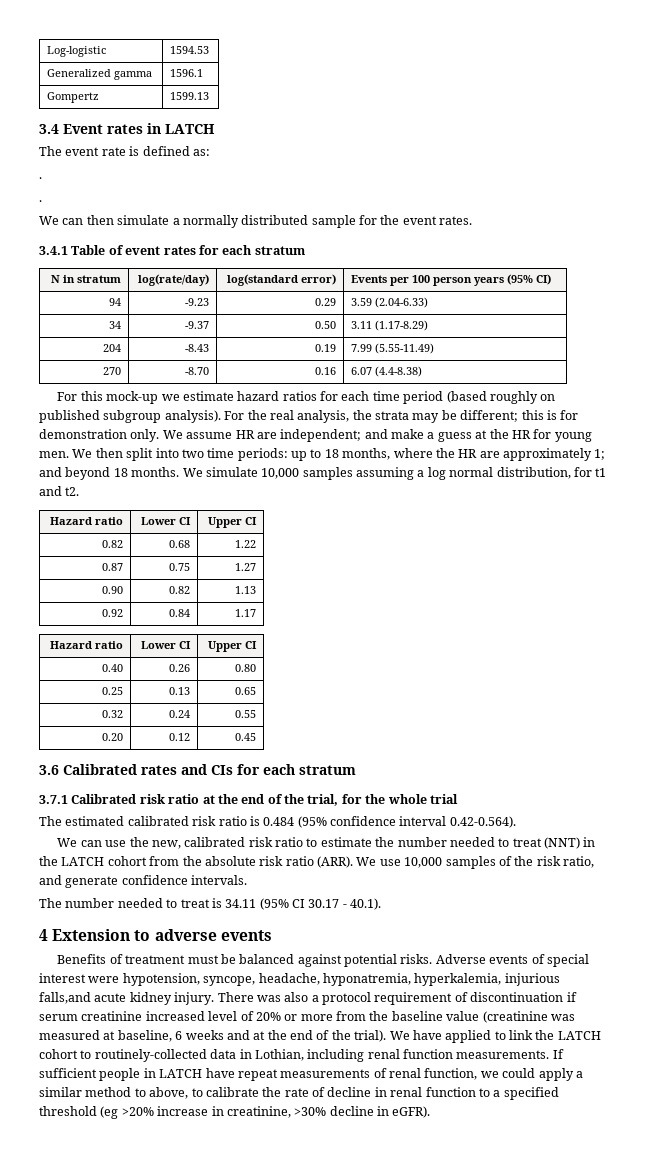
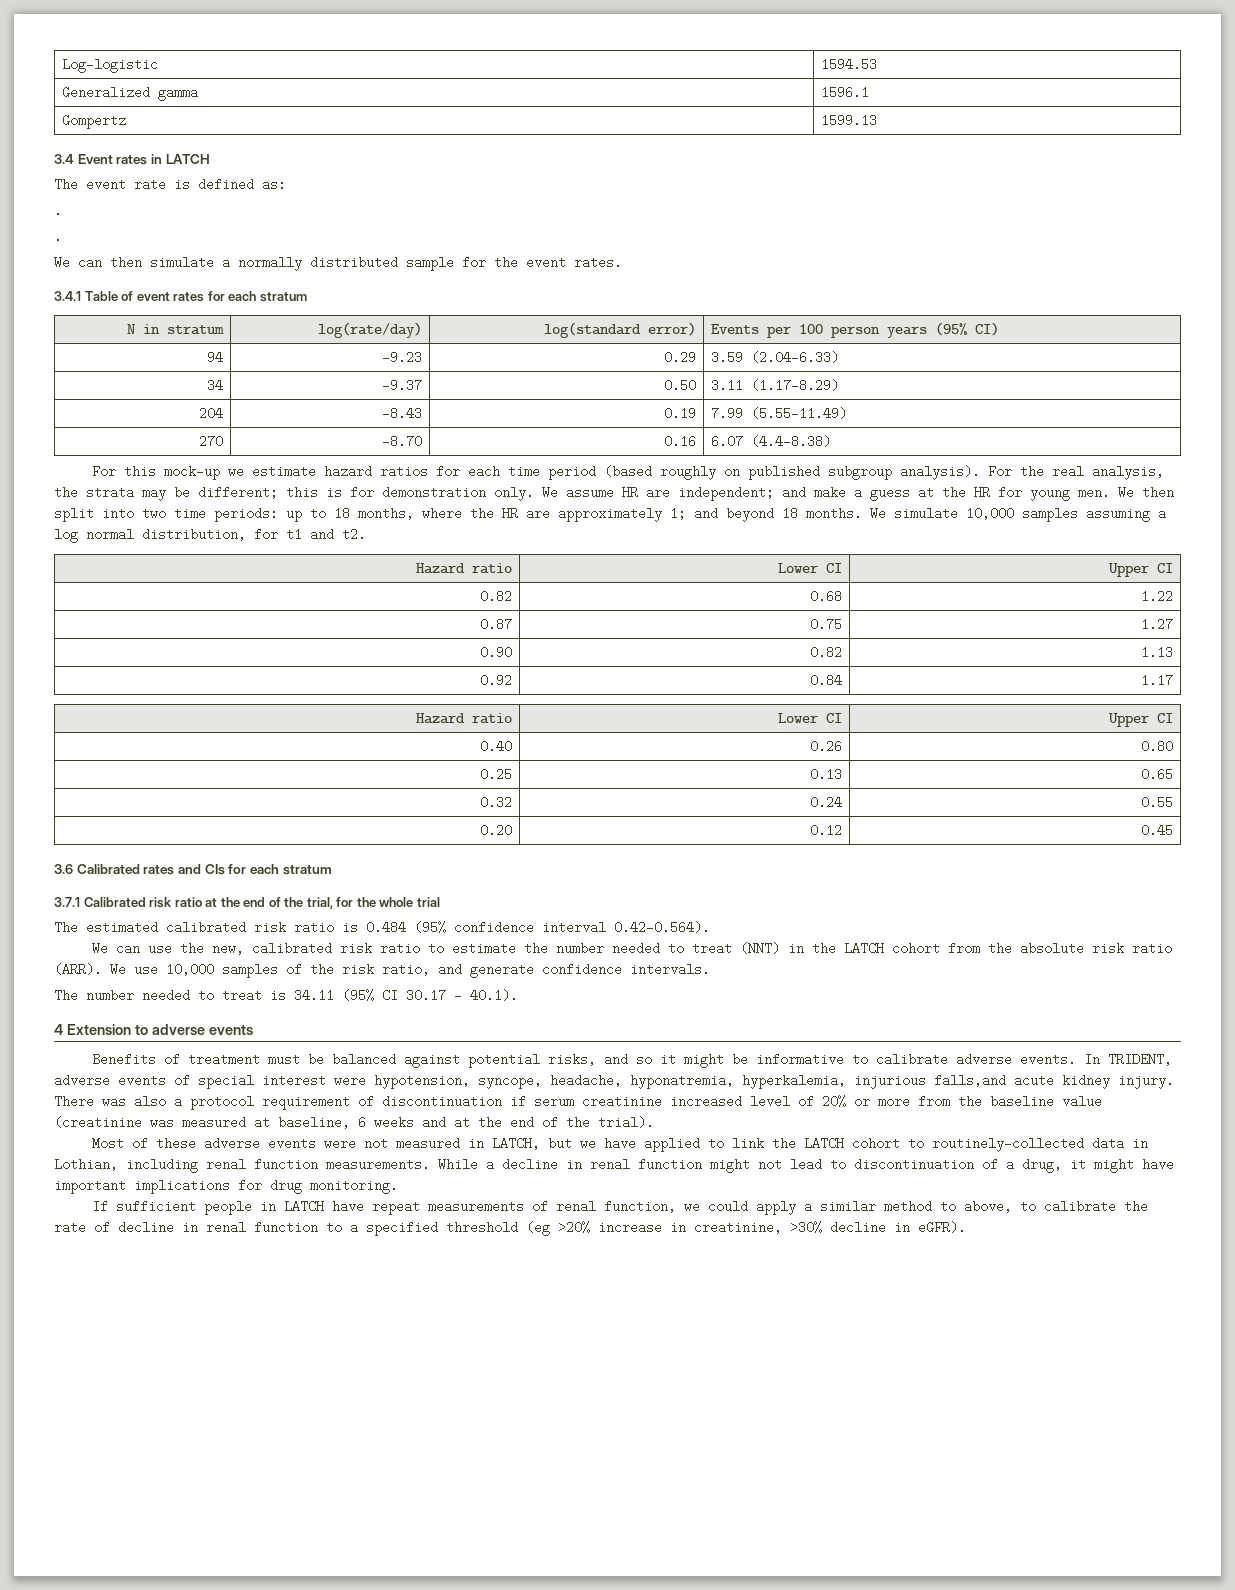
[400,954,486,964] risks. Adverse -> [548,1053,1173,1068] [54,1074,110,1087] risks, and so it might be informative to calibrate adverse events. In TRIDENT, adverse
[389,1031,410,1040] We -> [92,1137,597,1150] // Most of these adverse events were not measured in LATCH, but we
(550, 1054) none -> [438,1158,1174,1173] [54,1179,398,1194] While a decline in renal function might not lead to discontinuation of a drug, it might have important implications for drug monitoring. //

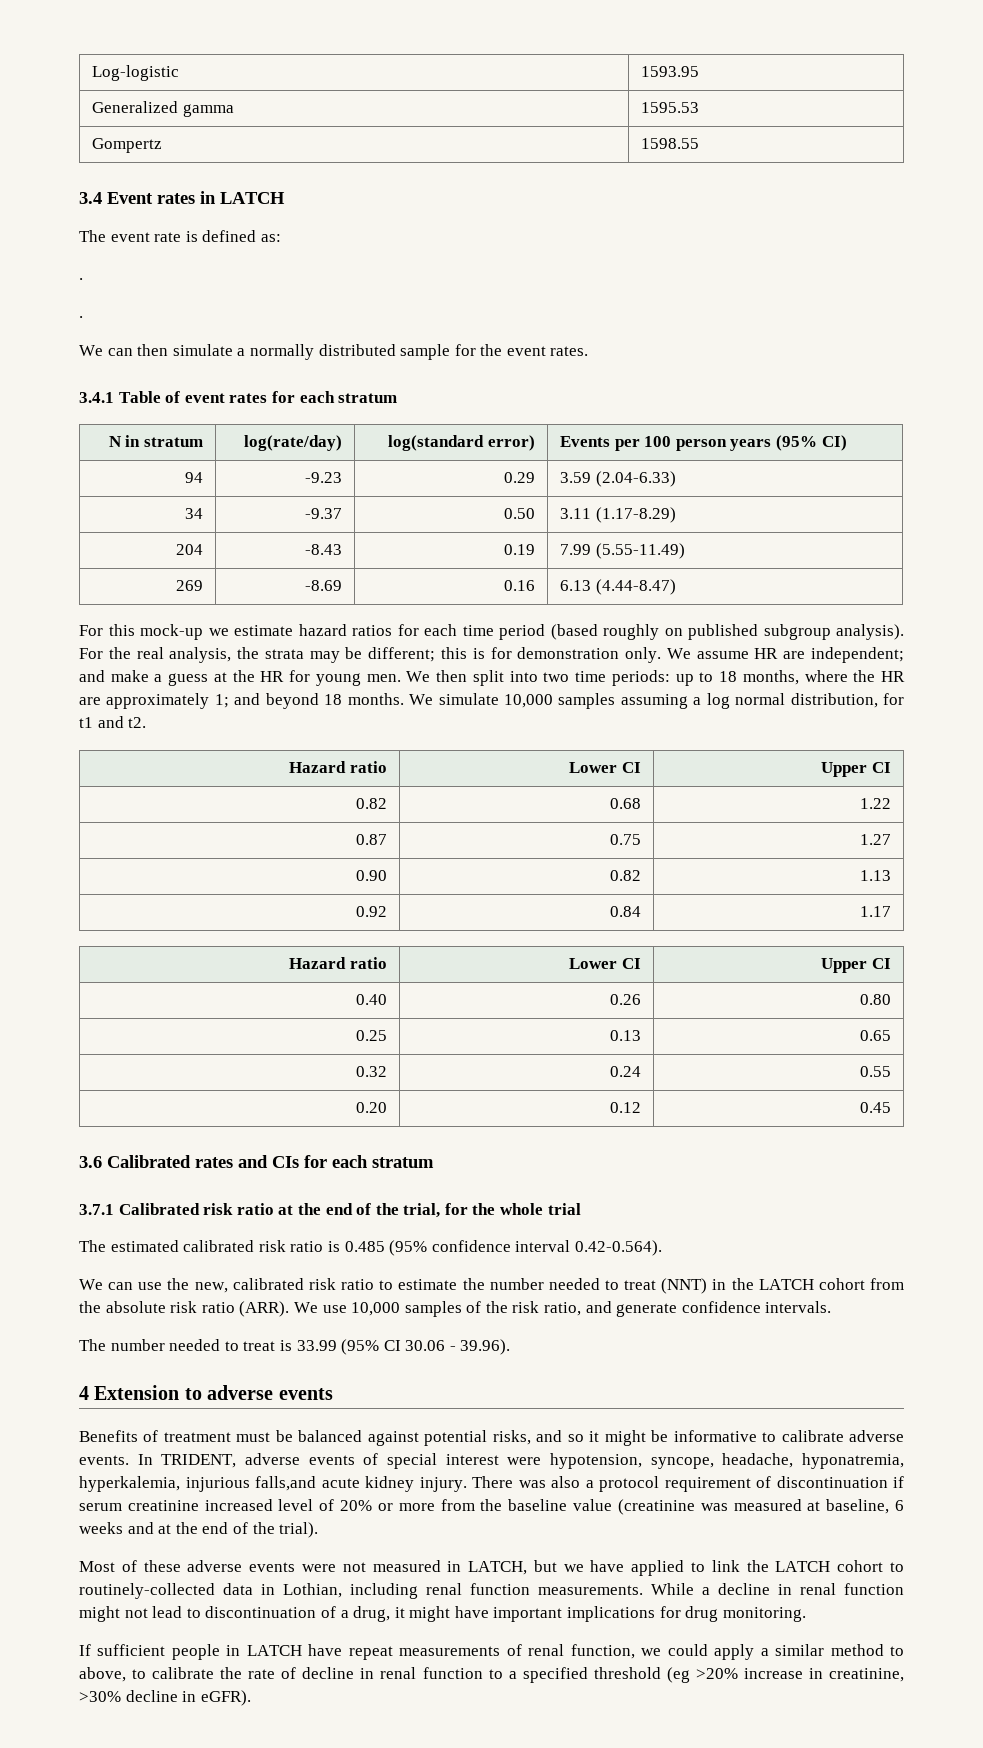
[820,58,877,71] 1594.53 -> [640,66,699,77] 1593.95
[820,86,869,99] 1596.1 -> [640,102,699,113] 1595.53
[820,114,877,127] 1599.13 -> [640,138,699,149] 1598.55
[199,435,224,448] [382,435,423,448] 270 | -8.70 -> [176,580,204,591] [305,580,343,591] 269 | -8.69
[710,435,831,448] 6.07 (4.4-8.38) -> [559,579,676,595] 6.13 (4.44-8.47)
[366,921,406,934] 0.484 -> [344,1241,385,1252] 0.485
[294,989,334,1002] 34.11 -> [296,1340,337,1351] 33.99
[406,989,518,1002] 30.17 - 40.1). -> [405,1339,511,1355] 30.06 - 39.96).

